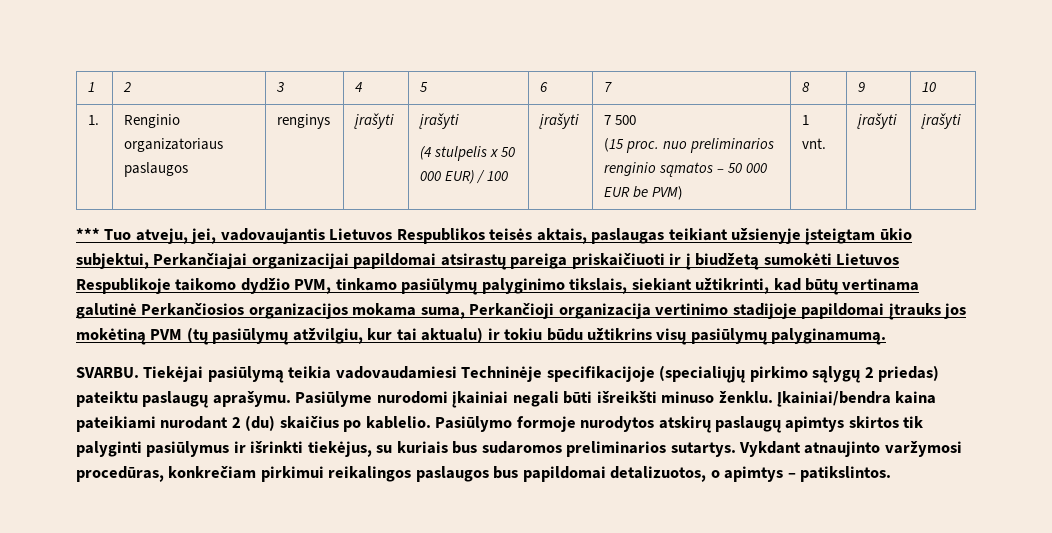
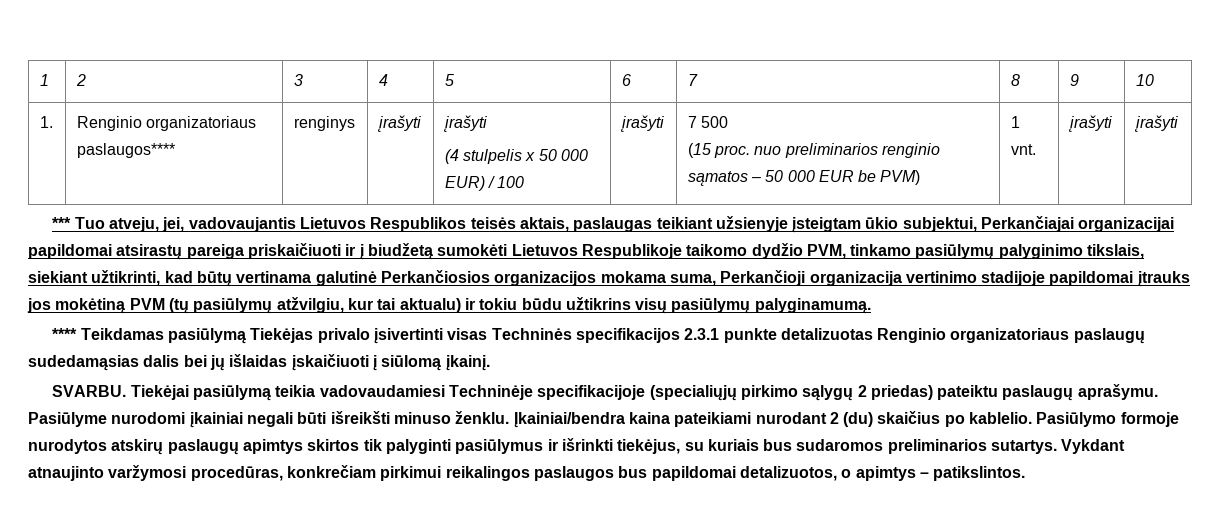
[124,162,189,177] paslaugos -> [76,143,175,158] paslaugos****
(887, 336) none -> [52,328,1145,344] [28,354,490,371] // **** Teikdamas pasiūlymą Tiekėjas privalo įsivertinti visas Techninės specifikacijos 2.3.1 punkte detalizuotas Renginio organizatoriaus paslaugų sudedamąsias dalis bei jų išlaidas įskaičiuoti į siūlomą įkainį.

